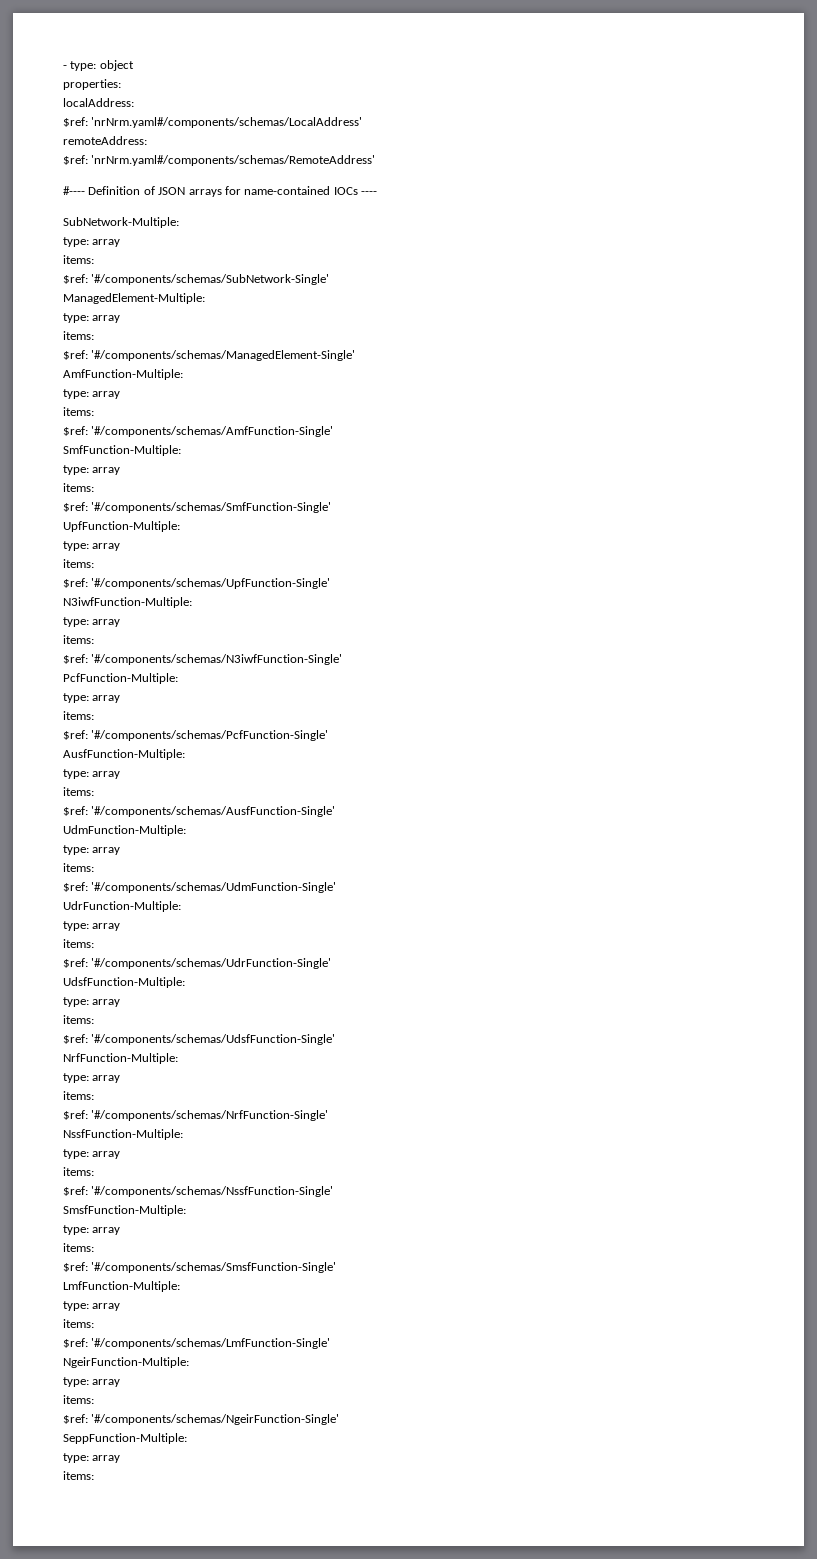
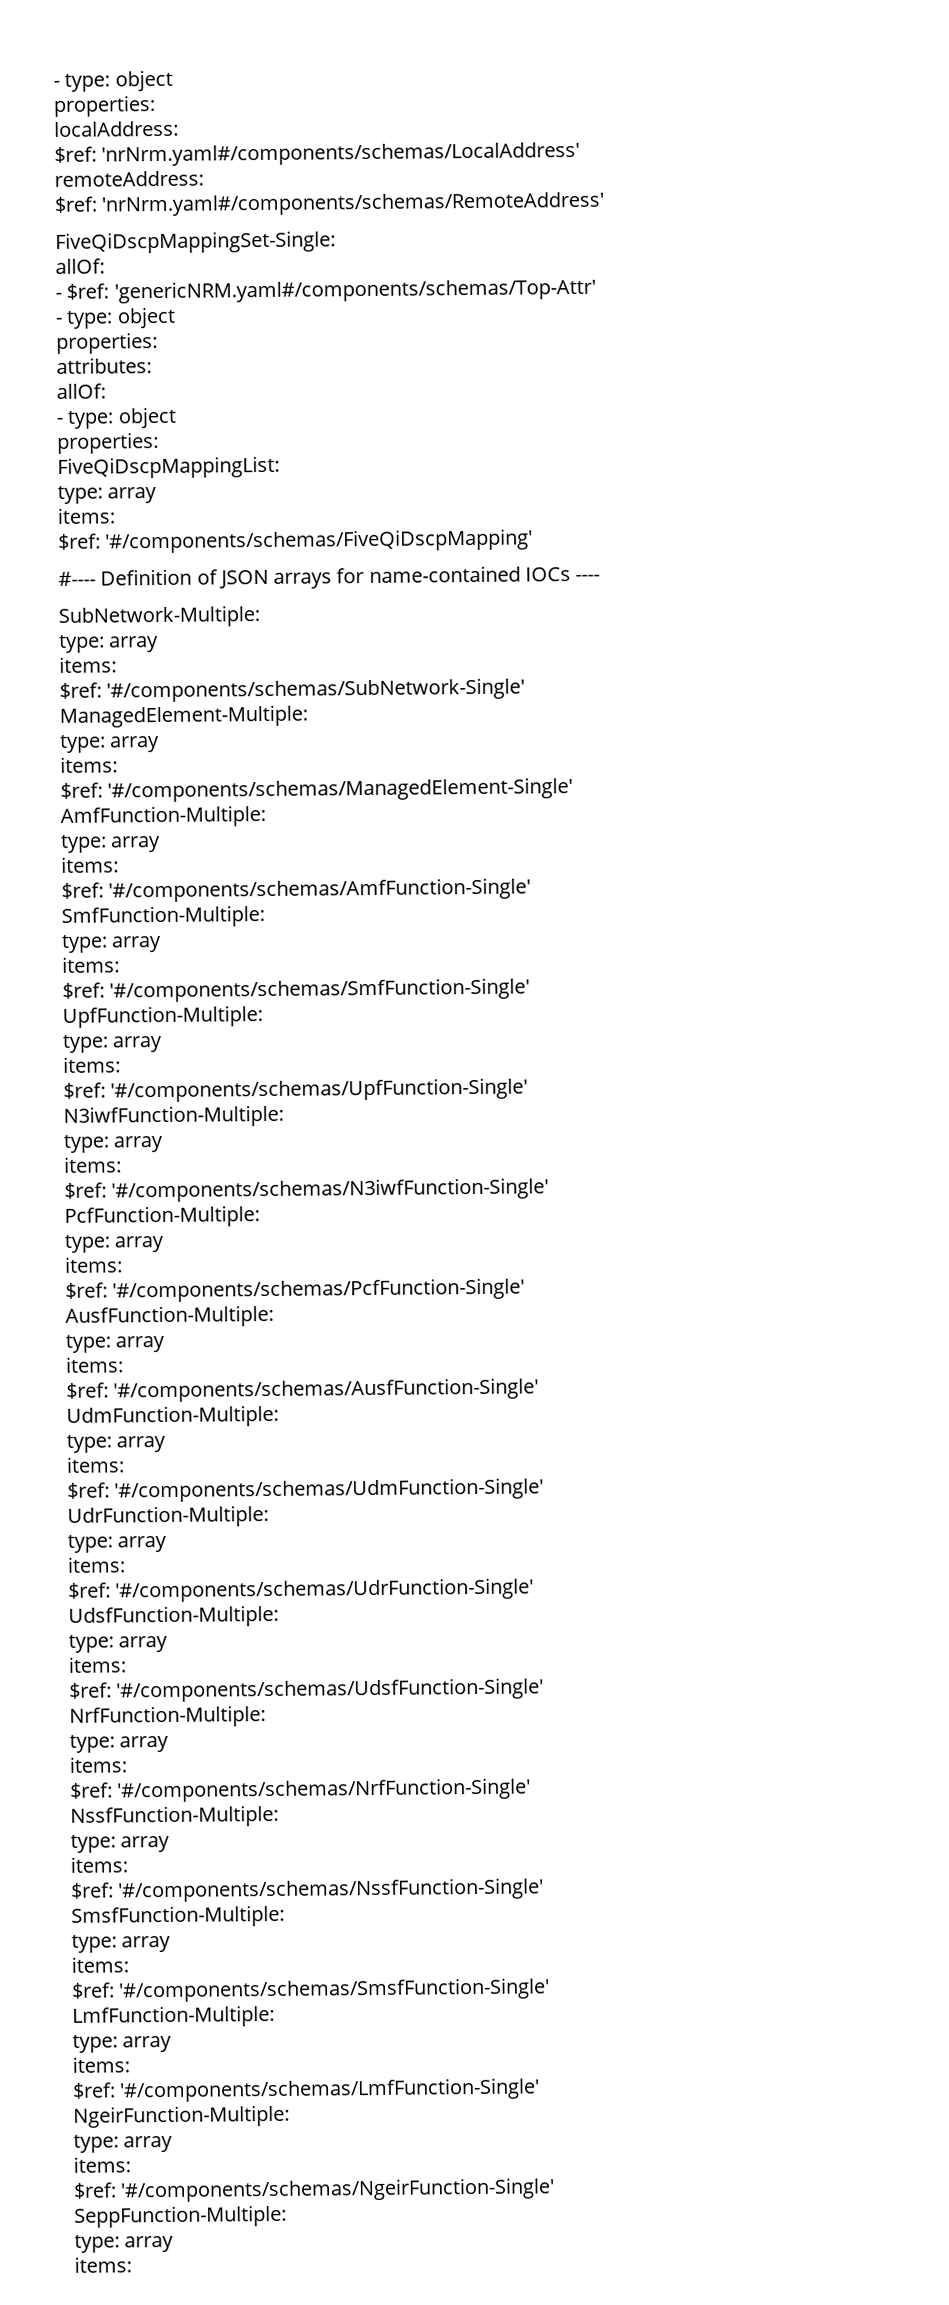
(376, 160) none -> [55,230,336,254] [55,258,105,274] [55,277,596,304] [55,306,176,329] [56,332,158,354] [56,357,152,374] [56,383,106,399] [56,406,177,429] [57,432,159,454] [57,455,280,479] [57,485,158,504] [57,507,115,524] [58,528,534,554] // FiveQiDscpMappingSet-Single: // allOf: // - $ref: 'genericNRM.yaml#/components/schemas/Top-Attr' // - type: object // properties: // attributes: // allOf: // - type: object // properties: // FiveQiDscpMappingList: // type: array // items: // $ref: '#/components/schemas/FiveQiDscpMapping'

